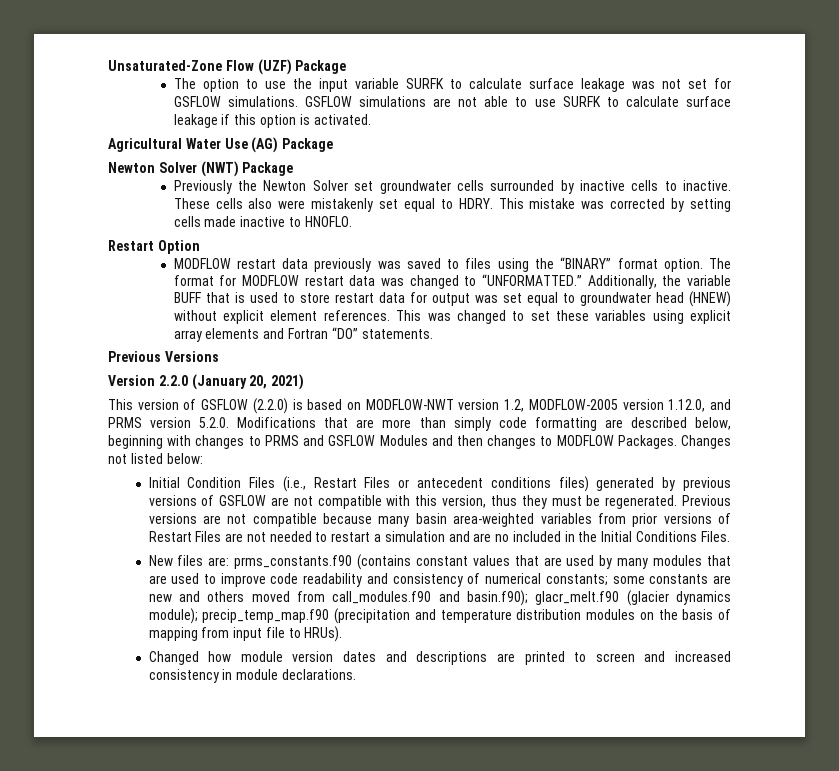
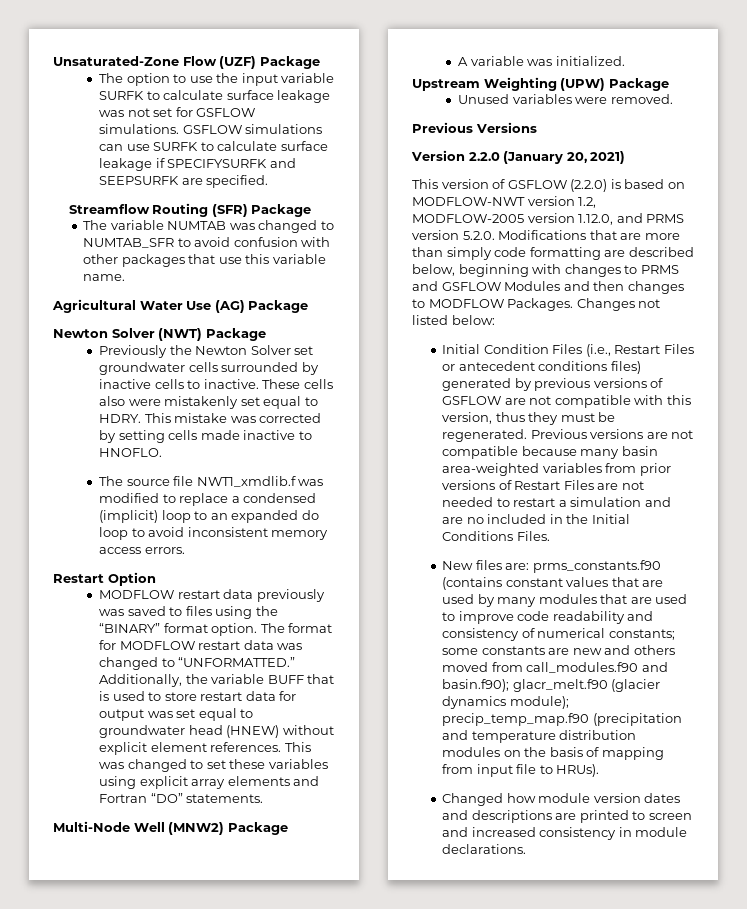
[433,96,528,107] are not able to -> [99,144,124,151] can
[234,114,371,128] this option is activated. -> [167,158,296,168] [99,175,269,188] [68,203,312,217] [83,220,334,233] [83,237,331,248] [83,254,326,267] [83,274,126,281] SPECIFYSURFK and SEEPSURFK are specified. // Streamflow Routing (SFR) Package // The variable NUMTAB was changed to NUMTAB_SFR to avoid confusion with other packages that use this variable name.
(352, 221) none -> [99,476,324,487] [99,493,317,506] [99,510,319,523] [99,527,329,540] [99,547,185,554] // The source file NWT1_xmdlib.f was modified to replace a condensed (implicit) loop to an expanded do loop to avoid inconsistent memory access errors.
(433, 334) none -> [53,821,288,835] [458,56,625,66] [412,77,669,91] [458,94,673,104] // Multi-Node Well (MNW2) Package // A variable was initialized. // Upstream Weighting (UPW) Package // Unused variables were removed.

